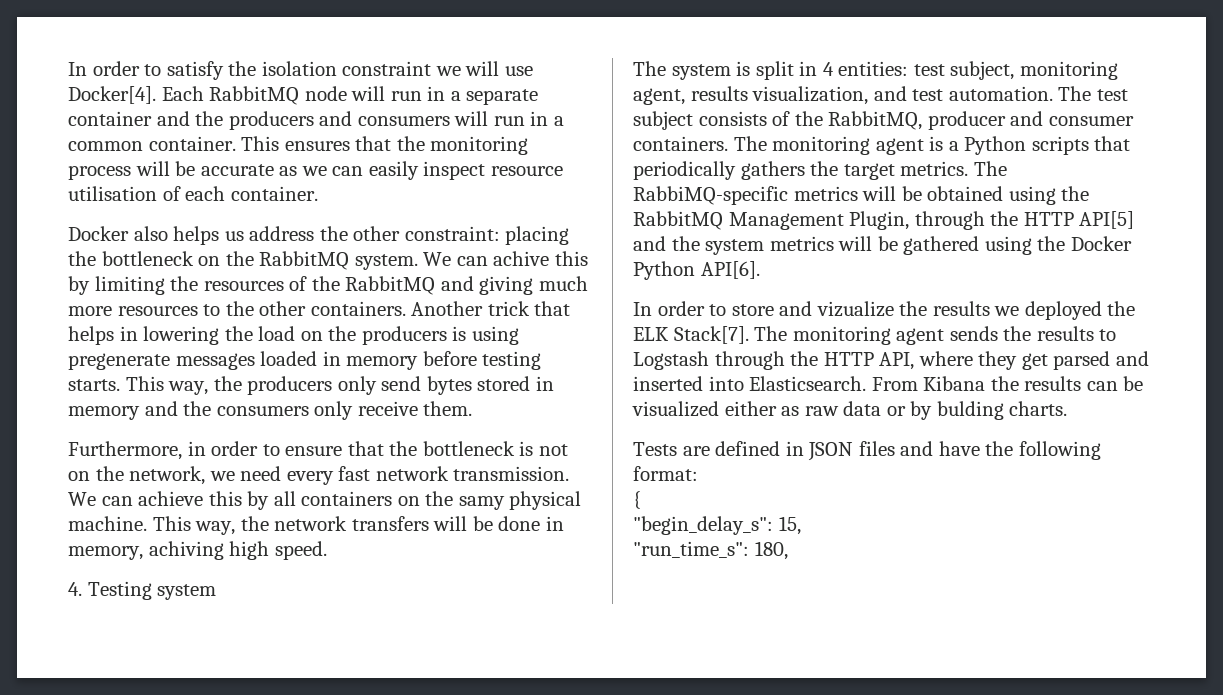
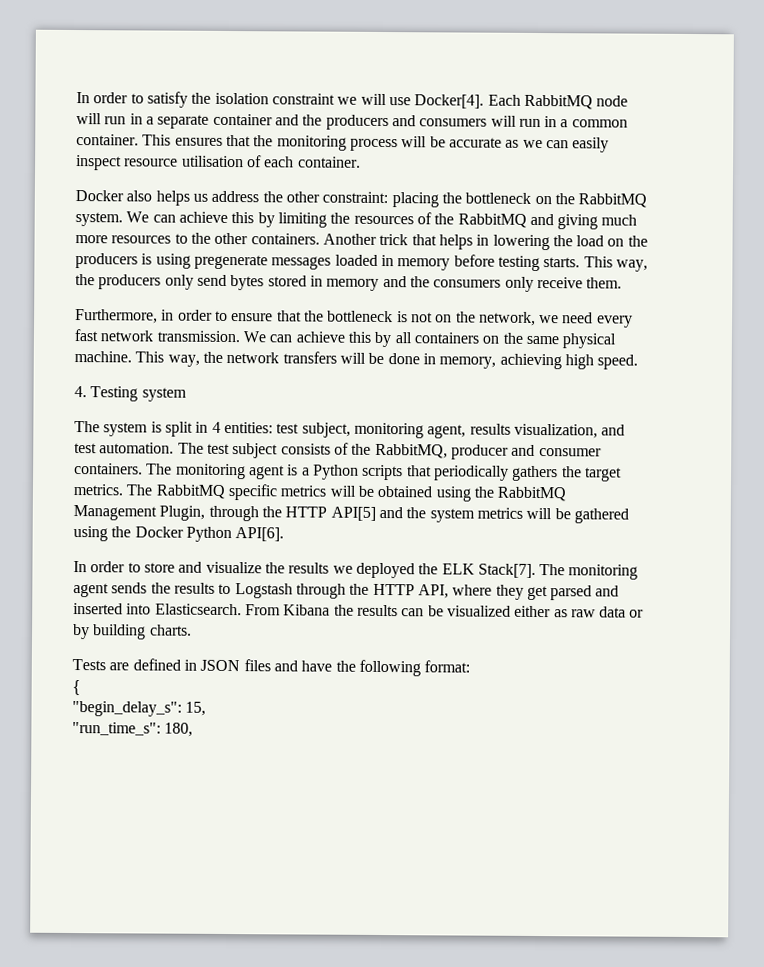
[493,251,550,266] achive -> [178,211,228,223] achieve
[458,496,505,510] samy -> [525,335,559,345] same
[148,541,224,560] achiving -> [499,353,562,370] achieving
[633,186,788,205] RabbiMQ-specific -> [155,484,277,501] RabbitMQ specific
[816,301,894,317] vizualize -> [205,561,262,574] visualize
[936,401,1004,420] bulding -> [92,624,147,640] building

